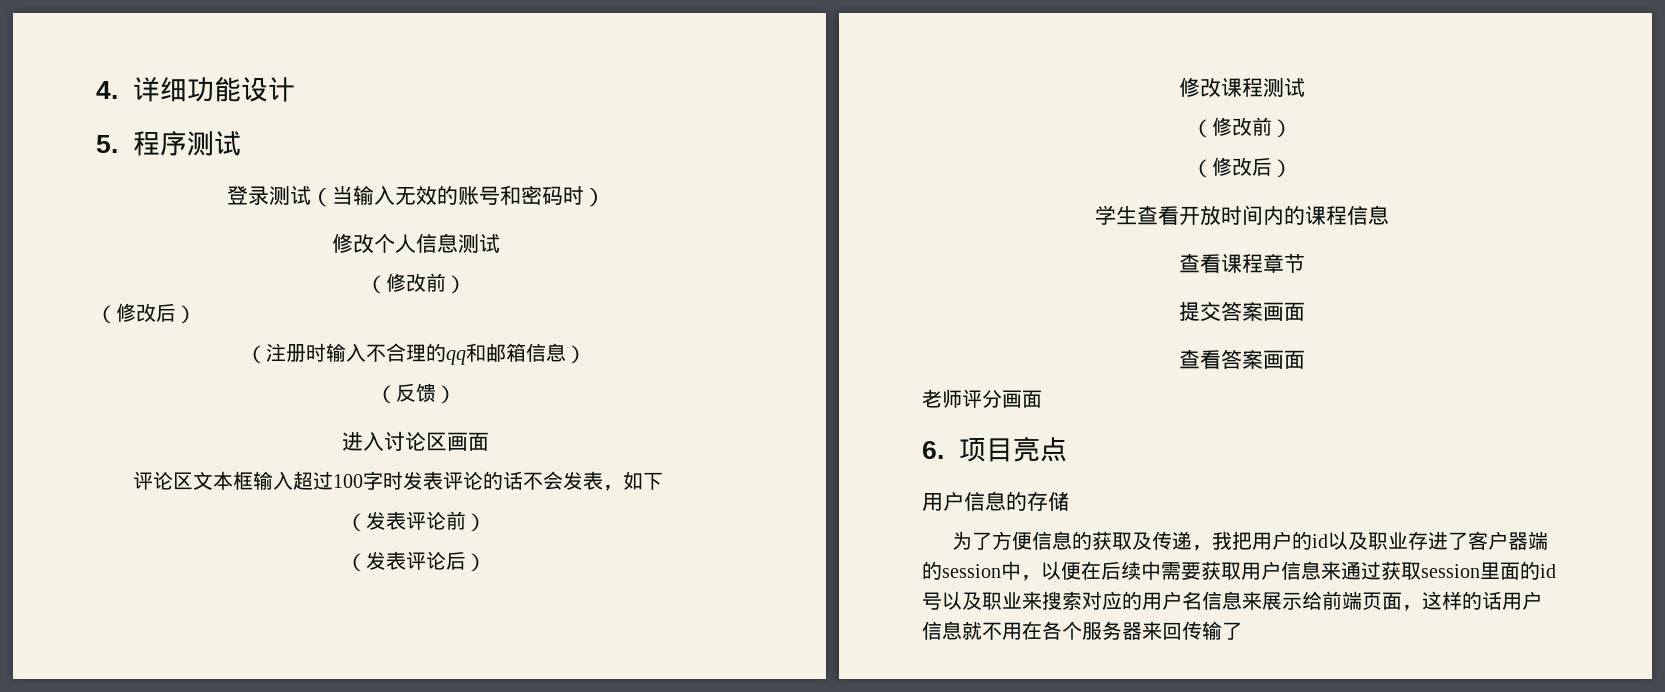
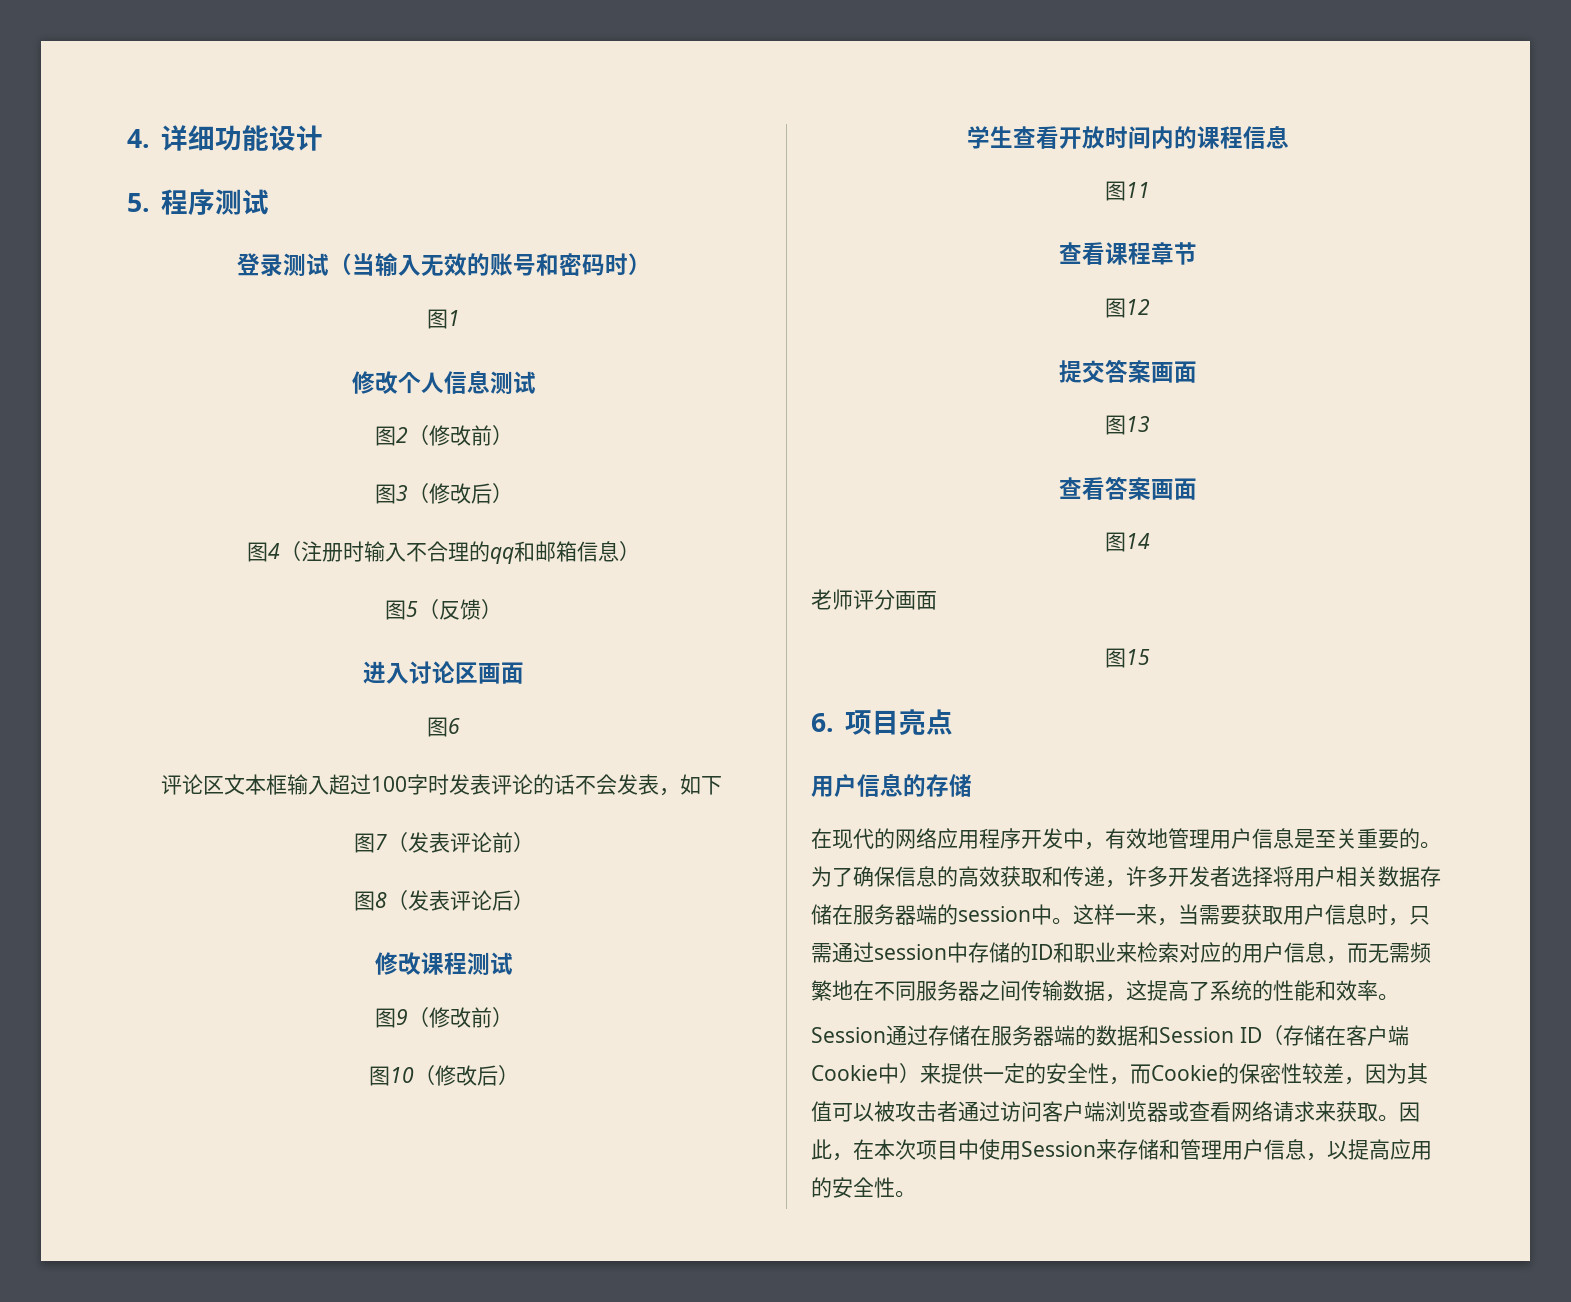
(605, 197) none -> [427,309,460,329] // 图1
[365,273,466,294] [96,303,196,324] （修改前） // （修改后） // -> [374,425,513,446] [374,483,513,504] [247,542,280,562] 图2（修改前） // 图3（修改后） // 图4
(586, 354) none -> [385,600,418,620] 图5
(489, 441) none -> [427,717,460,737] // 图6
(663, 481) none -> [353,833,387,853] 图7
(486, 522) none -> [353,891,387,911] 图8
[1191,117,1292,138] （修改前） // -> [374,1007,513,1028] [368,1066,414,1086] 图9（修改前） // 图10
(1389, 215) none -> [1105,181,1150,201] // 图11
(1305, 263) none -> [1105,298,1150,318] // 图12
(1305, 311) none -> [1105,415,1150,435] // 图13
(1305, 359) none -> [1105,532,1150,552] // 图14
(1042, 399) none -> [1105,648,1150,668] // 图15
[952,531,1549,551] [922,561,1556,581] [922,591,1542,611] [922,621,1242,640] 为了方便信息的获取及传递，我把用户的id以及职业存进了客户器端的session中，以便在后续中需要获取用户信息来通过获取session里面的id号以及职业来搜索对应的用户名信息来展示给前端页面，这样的话用户信息就不用在各个服务器来回传输了 -> [811,828,1441,850] [811,866,1441,888] [811,904,1430,926] [811,942,1431,964] [811,980,1399,1002] [811,1025,1409,1046] [811,1063,1428,1085] [811,1101,1420,1122] [811,1139,1432,1161] [811,1177,916,1198] 在现代的网络应用程序开发中，有效地管理用户信息是至关重要的。为了确保信息的高效获取和传递，许多开发者选择将用户相关数据存储在服务器端的session中。这样一来，当需要获取用户信息时，只需通过session中存储的ID和职业来检索对应的用户信息，而无需频繁地在不同服务器之间传输数据，这提高了系统的性能和效率。 // Session通过存储在服务器端的数据和Session ID（存储在客户端Cookie中）来提供一定的安全性，而Cookie的保密性较差，因为其值可以被攻击者通过访问客户端浏览器或查看网络请求来获取。因此，在本次项目中使用Session来存储和管理用户信息，以提高应用的安全性。

